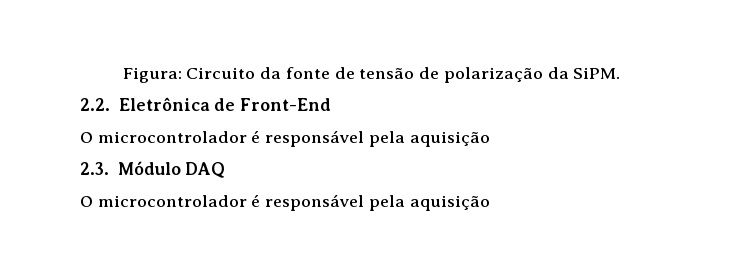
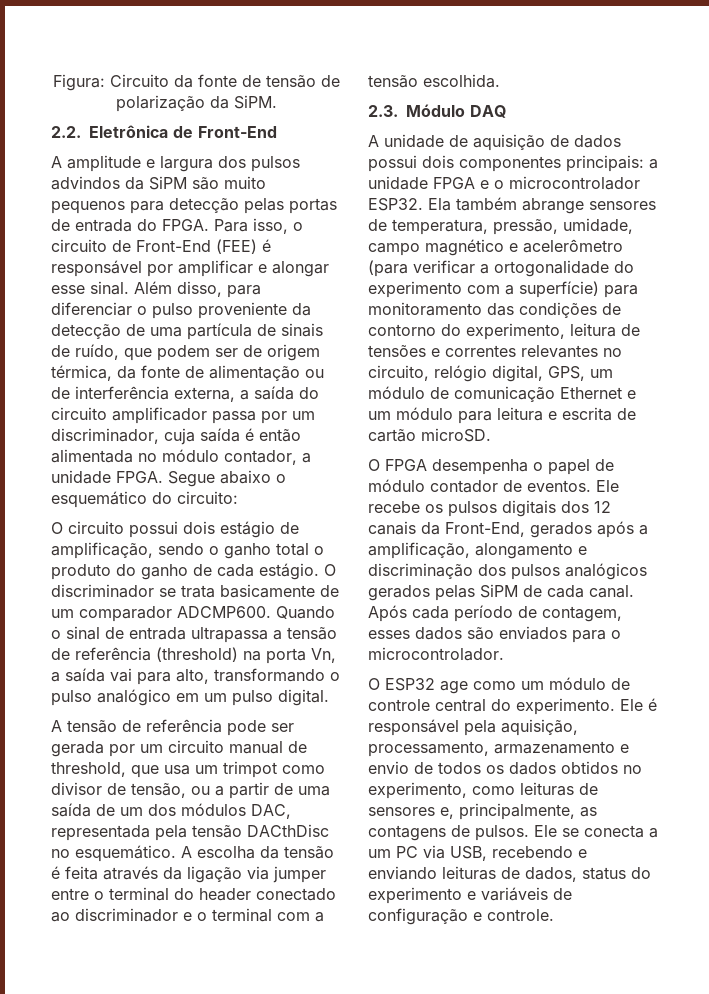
[80,130,490,147] [80,161,226,178] [80,194,490,211] O microcontrolador é responsável pela aquisição // 2.3. Módulo DAQ // O microcontrolador é responsável pela aquisição -> [51,155,300,172] [51,176,266,190] [51,198,337,214] [51,218,303,234] [51,239,271,254] [51,260,329,277] [51,281,261,298] [51,302,311,319] [51,323,323,340] [51,344,320,361] [51,365,324,381] [51,386,319,402] [51,407,315,424] [51,428,301,445] [51,449,311,465] [51,470,286,487] [51,491,238,508] [51,521,299,538] [51,542,324,559] [51,563,336,580] [51,584,339,598] [51,606,335,622] [51,626,337,643] [51,647,336,664] [51,668,340,685] [51,689,329,706] [51,719,294,736] [51,740,307,757] [51,761,325,778] [51,782,330,799] [51,803,291,819] [51,824,329,841] [51,845,334,862] [51,866,326,883] [51,887,336,901] [51,908,324,922] [368,74,500,88] [368,104,506,118] [368,134,621,151] [368,155,658,172] [368,176,640,190] [368,197,656,214] [368,218,633,235] [368,239,623,256] [368,260,634,277] [368,281,638,298] [368,302,621,318] [368,323,640,340] [368,345,622,358] [368,365,613,382] [368,386,636,402] [368,407,636,424] [368,428,491,442] [368,459,614,475] [368,479,619,493] [368,500,611,517] [368,521,648,538] [368,542,587,559] [368,563,647,580] [368,584,634,601] [368,605,622,622] [368,626,621,643] [368,647,504,661] [368,677,630,694] [368,698,657,715] [368,719,578,736] [368,741,629,757] [368,761,642,775] [368,782,598,799] [368,803,597,820] [368,825,658,841] [368,845,587,861] [368,866,651,882] [368,887,572,904] [368,908,554,925] A amplitude e largura dos pulsos advindos da SiPM são muito pequenos para detecção pelas portas de entrada do FPGA. Para isso, o circuito de Front-End (FEE) é responsável por amplificar e alongar esse sinal. Além disso, para diferenciar o pulso proveniente da detecção de uma partícula de sinais de ruído, que podem ser de origem térmica, da fonte de alimentação ou de interferência externa, a saída do circuito amplificador passa por um discriminador, cuja saída é então alimentada no módulo contador, a unidade FPGA. Segue abaixo o esquemático do circuito: // O circuito possui dois estágio de amplificação, sendo o ganho total o produto do ganho de cada estágio. O discriminador se trata basicamente de um comparador ADCMP600. Quando o sinal de entrada ultrapassa a tensão de referência (threshold) na porta Vn, a saída vai para alto, transformando o pulso analógico em um pulso digital. // A tensão de referência pode ser gerada por um circuito manual de threshold, que usa um trimpot como divisor de tensão, ou a partir de uma saída de um dos módulos DAC, representada pela tensão DACthDisc no esquemático. A escolha da tensão é feita através da ligação via jumper entre o terminal do header conectado ao discriminador e o terminal com a tensão escolhida. // 2.3. Módulo DAQ // A unidade de aquisição de dados possui dois componentes principais: a unidade FPGA e o microcontrolador ESP32. Ela também abrange sensores de temperatura, pressão, umidade, campo magnético e acelerômetro (para verificar a ortogonalidade do experimento com a superfície) para monitoramento das condições de contorno do experimento, leitura de tensões e correntes relevantes no circuito, relógio digital, GPS, um módulo de comunicação Ethernet e um módulo para leitura e escrita de cartão microSD. // O FPGA desempenha o papel de módulo contador de eventos. Ele recebe os pulsos digitais dos 12 canais da Front-End, gerados após a amplificação, alongamento e discriminação dos pulsos analógicos gerados pelas SiPM de cada canal. Após cada período de contagem, esses dados são enviados para o microcontrolador. // O ESP32 age como um módulo de controle central do experimento. Ele é responsável pela aquisição, processamento, armazenamento e envio de todos os dados obtidos no experimento, como leituras de sensores e, principalmente, as contagens de pulsos. Ele se conecta a um PC via USB, recebendo e enviando leituras de dados, status do experimento e variáveis de configuração e controle.

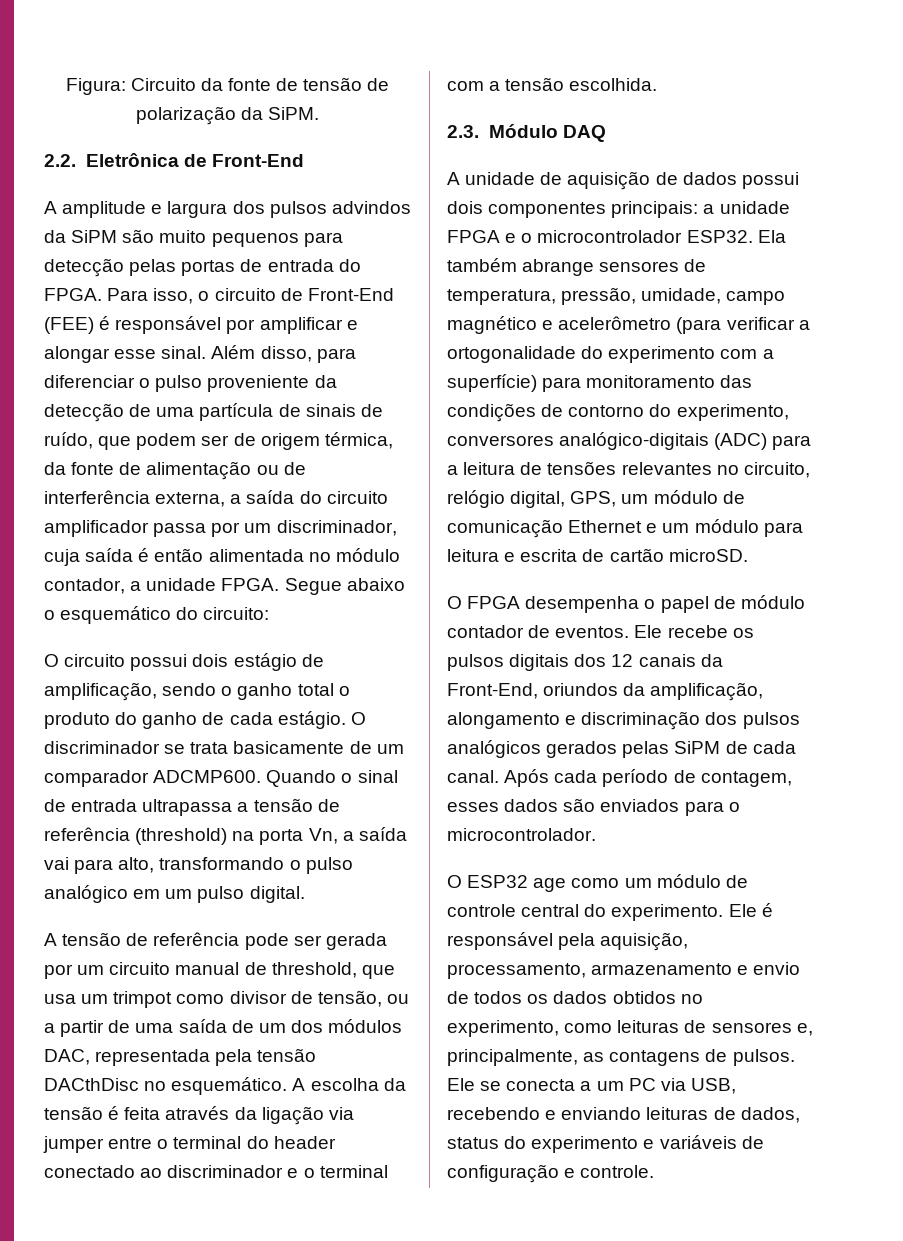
(565, 331) none -> [447,432,812,450] [447,465,458,475] conversores analógico-digitais (ADC) para a
[431,345,516,357] e correntes -> (617, 468) none
[530,521,648,538] gerados após a -> [543,683,646,696] oriundos da

